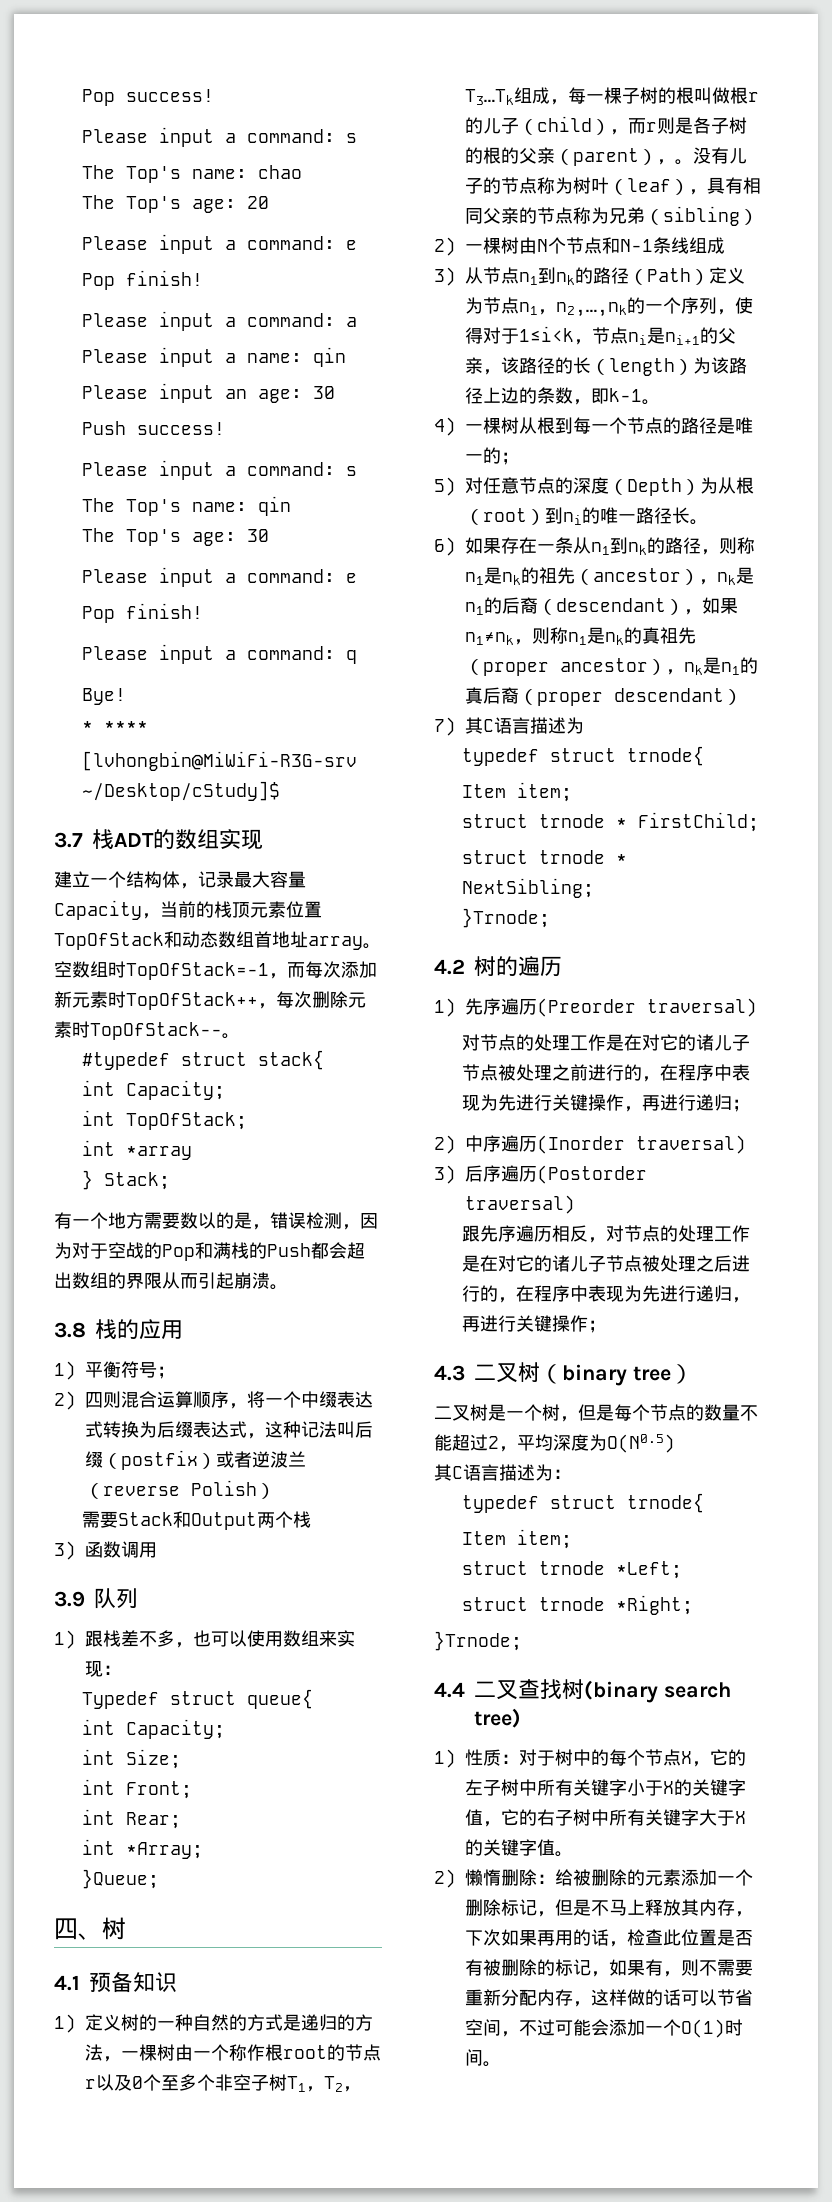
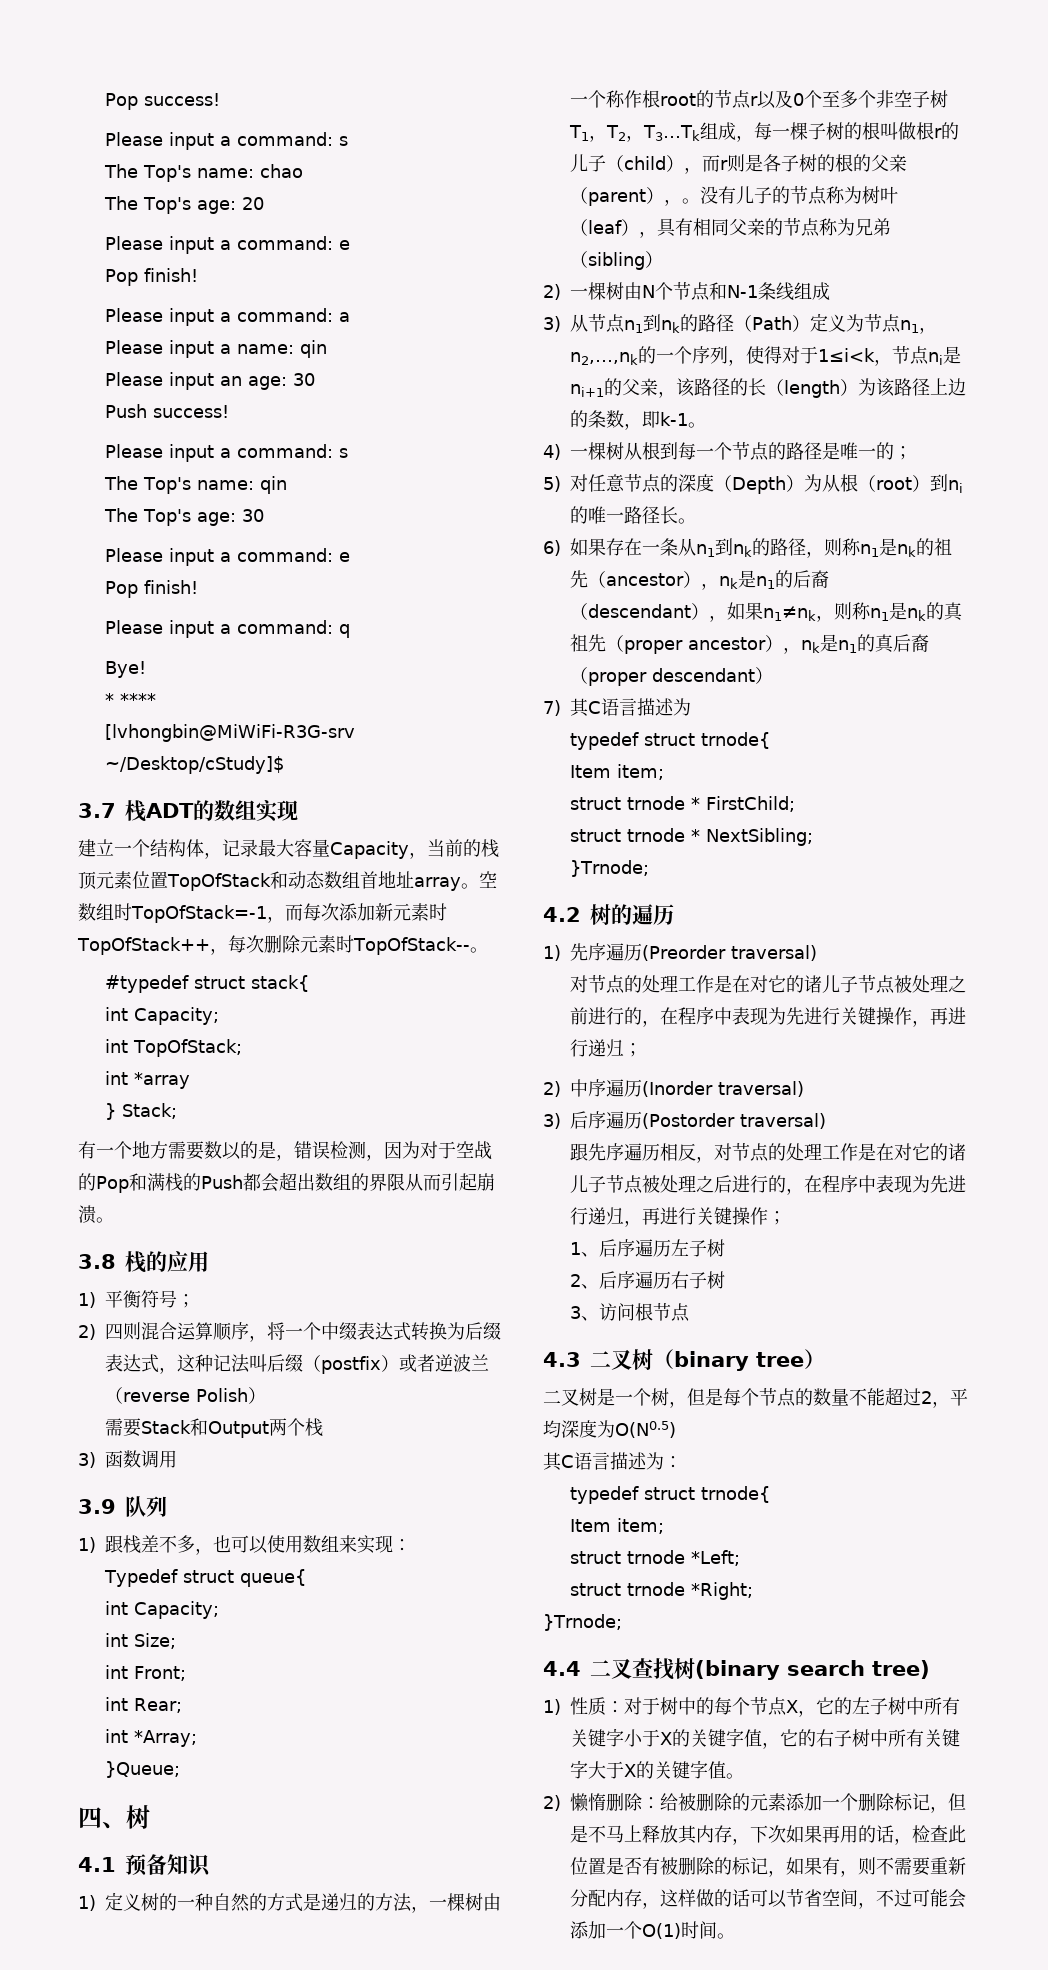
(606, 1326) none -> [570,1239,726,1257] [570,1271,726,1289] [570,1303,691,1322] // 1、后序遍历左子树 // 2、后序遍历右子树 // 3、访问根节点

